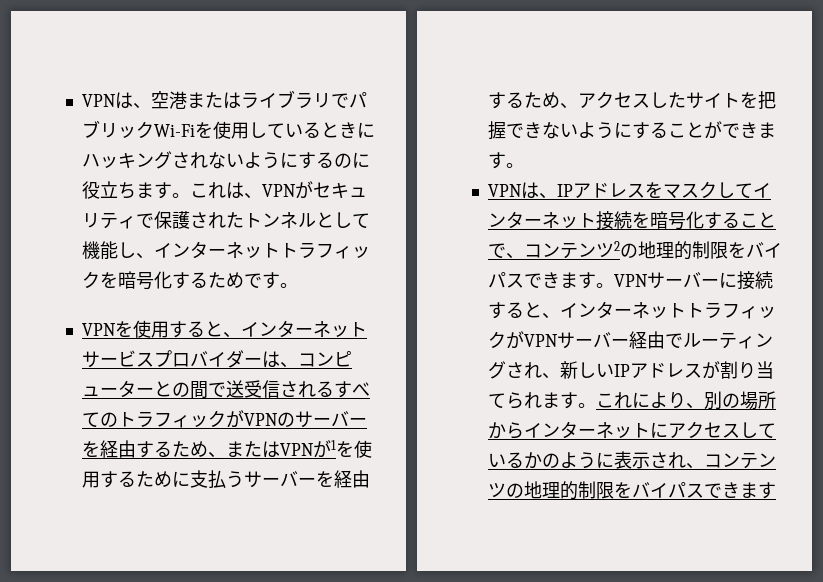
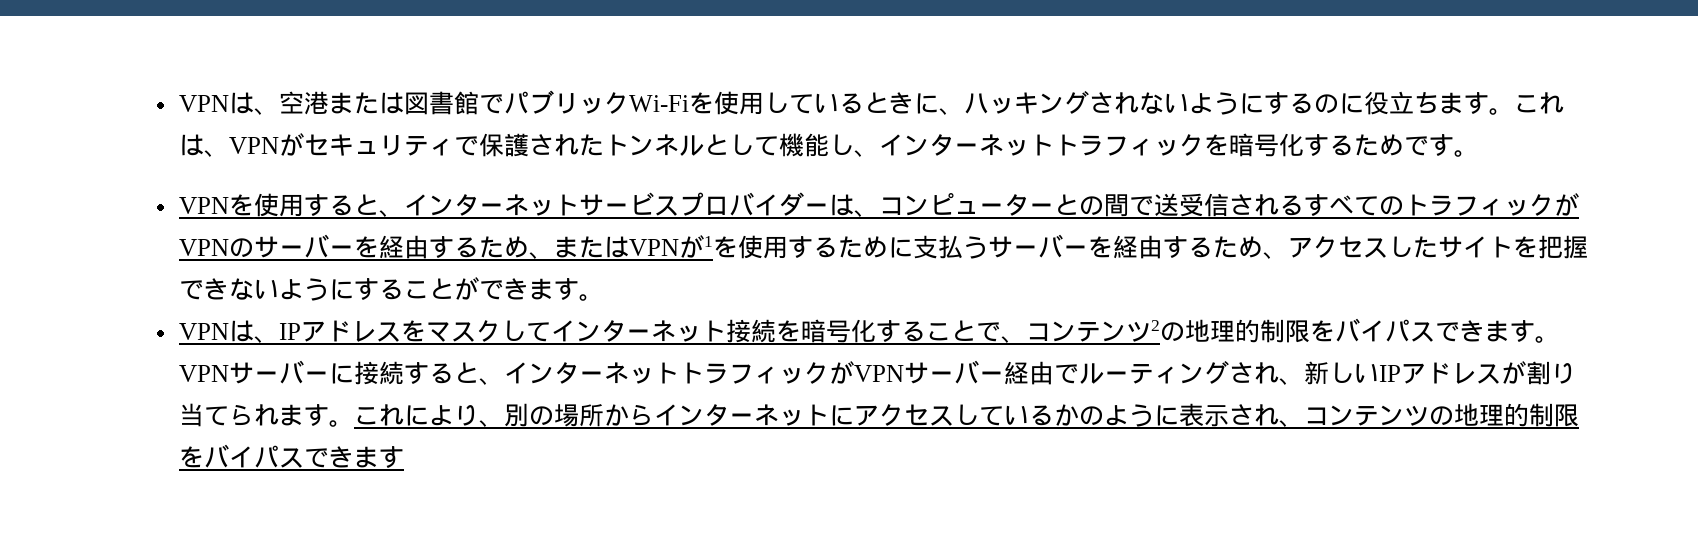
[241,90,332,109] ライブラリ -> [404,91,480,115] 図書館
(376, 130) none -> [939,108,965,115] 、

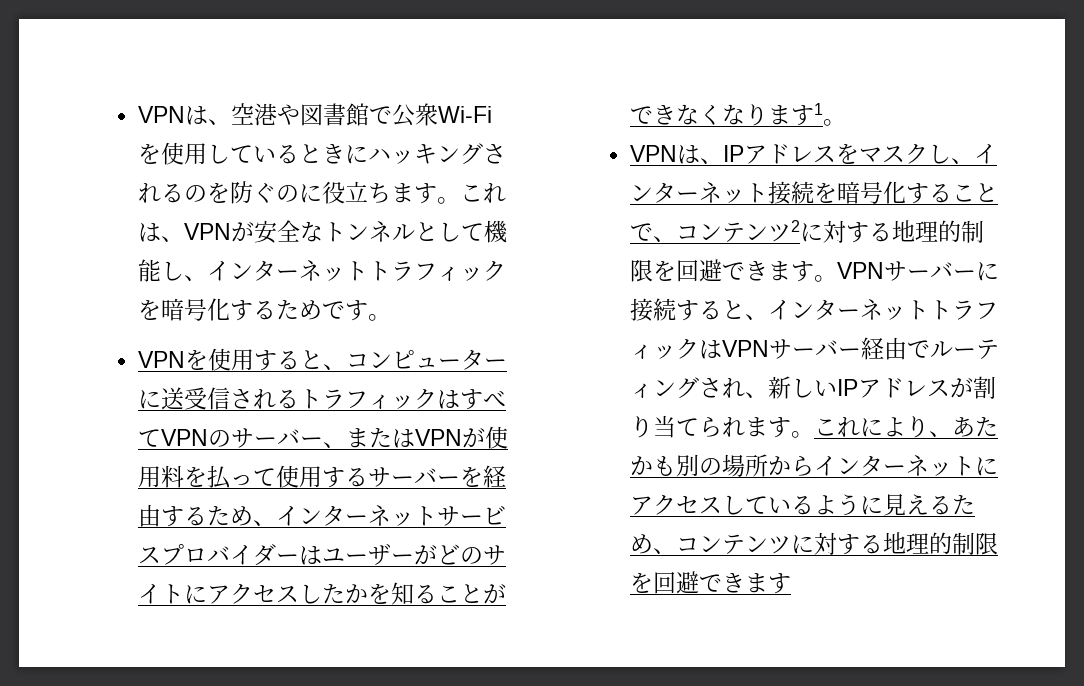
[329,92,405,114] または -> [277,104,301,125] や
[504,90,630,114] パブリック -> [392,103,439,127] 公衆
[939,108,965,115] 、 -> (369, 154) none
[1139,92,1315,115] ないようにする -> [161,181,277,204] るのを防ぐ
[304,133,605,157] セキュリティで保護された -> [254,220,324,244] 安全な
(405, 213) none -> [346,349,508,370] [138,387,507,410] [138,426,509,449] [138,465,507,489] [138,504,277,527] コンピューターに送受信されるトラフィックはすべてVPNのサーバー、またはVPNが使用料を払って使用するサーバーを経由するため、
[854,193,1580,217] [179,234,1589,259] [179,277,580,301] 、コンピューターとの間で送受信されるすべてのトラフィックがVPNのサーバーを経由するため、またはVPNが1を使用するために支払うサーバーを経由するため、アクセスしたサイトを把握できないようにすることができます -> [322,543,507,565] [138,582,507,605] [630,103,824,126] ユーザーがどのサイトにアクセスしたかを知ることができなくなります1
[526,322,552,342] て -> [951,158,975,164] 、
[1160,318,1436,343] の地理的制限をバイパス -> [800,220,985,243] [630,259,723,282] に対する地理的制限を回避
[829,361,855,384] が -> [699,340,723,359] は
(505, 423) none -> [952,416,999,437] [630,456,677,476] あたかも
[1054,403,1580,427] [179,444,305,468] かのように表示され、コンテンツの地理的制限をバイパス -> [814,493,976,516] [630,532,999,555] [630,571,700,594] ように見えるため、コンテンツに対する地理的制限を回避

